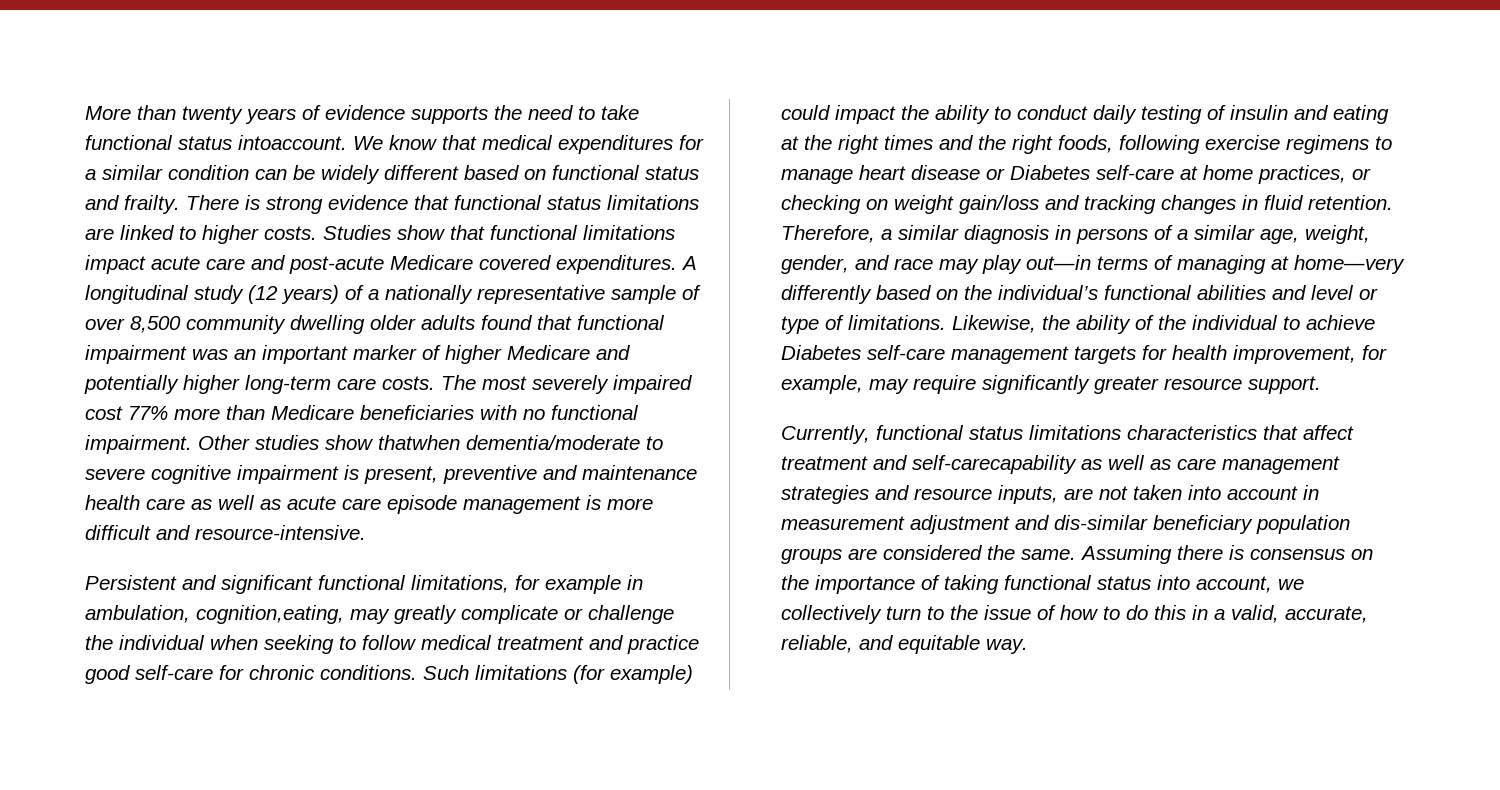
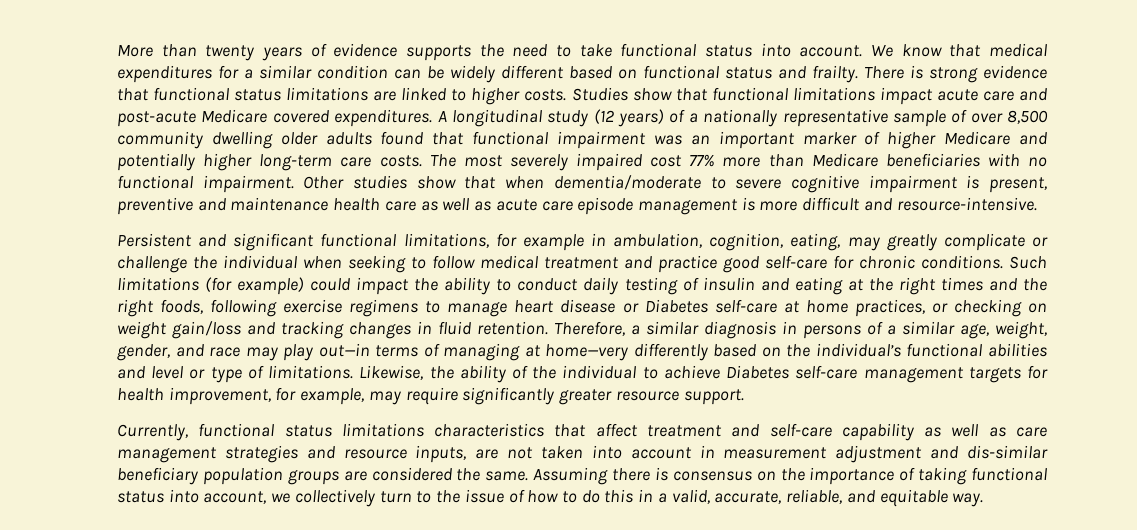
[238,135,348,150] intoaccount. -> [760,43,863,57] into account.
[378,435,461,450] thatwhen -> [464,176,545,189] that when
[196,605,345,624] cognition,eating, -> [709,233,841,251] cognition, eating,
[912,455,1078,474] self-carecapability -> [769,423,914,441] self-care capability

